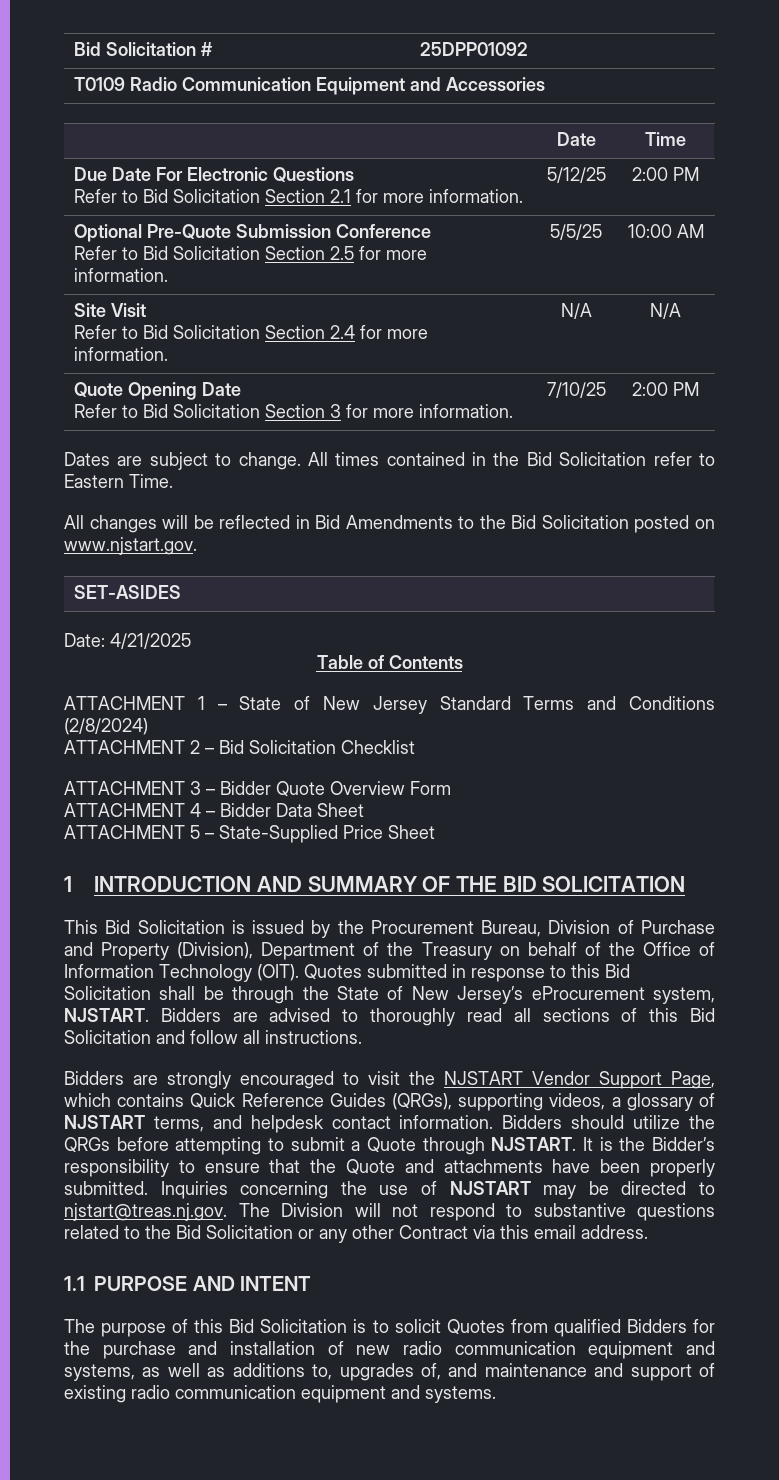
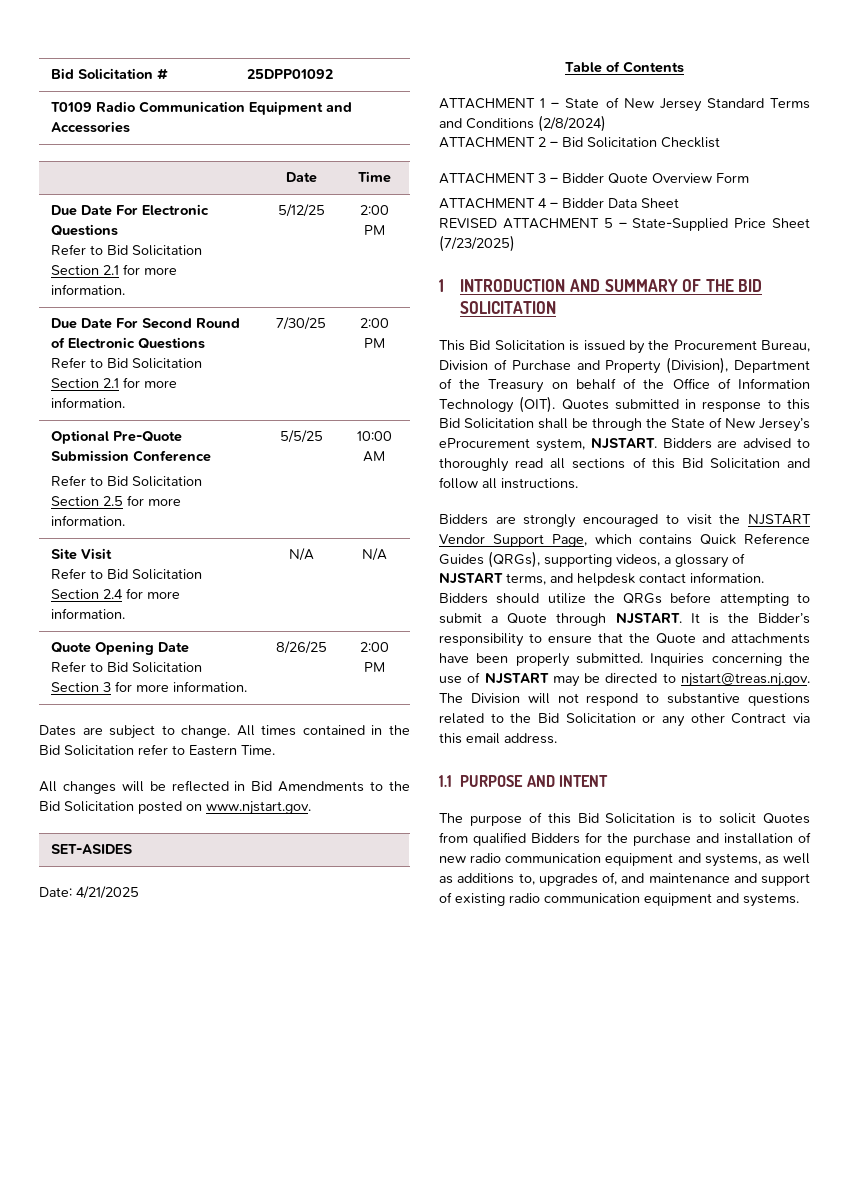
(699, 174) none -> [50,318,240,329] [50,337,205,349] [50,357,202,369] [50,377,177,388] [50,397,125,408] [276,317,326,330] [359,318,389,328] [363,338,385,348] // Due Date For Second Round of Electronic Questions // Refer to Bid Solicitation Section 2.1 for more information. | 7/30/25 | 2:00 PM
[546,382,606,398] 7/10/25 -> [275,641,327,654] 8/26/25
(364, 810) none -> [439,218,497,228] REVISED
(435, 832) none -> [439,235,515,252] (7/23/2025)

